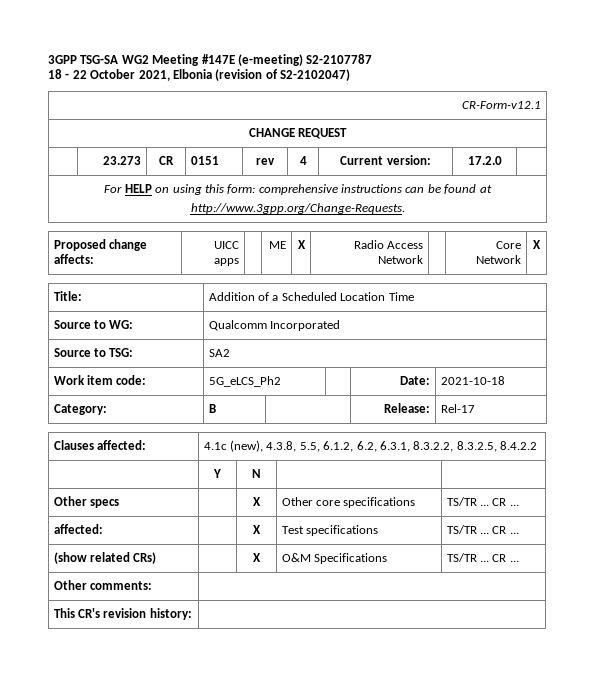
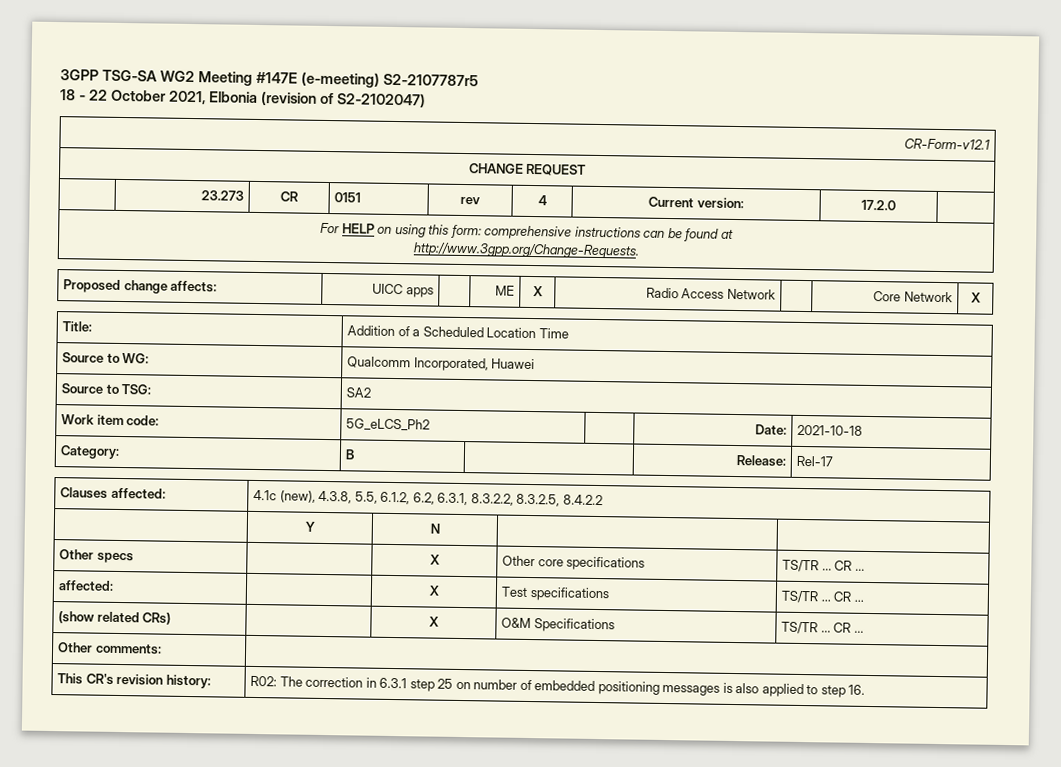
[306,54,373,64] S2-2107787 -> [383,73,479,87] S2-2107787r5
[270,320,341,331] Incorporated -> [413,357,536,372] Incorporated, Huawei
(192, 614) none -> [250,675,866,698] R02: The correction in 6.3.1 step 25 on number of embedded positioning messages is also applied to step 16.

